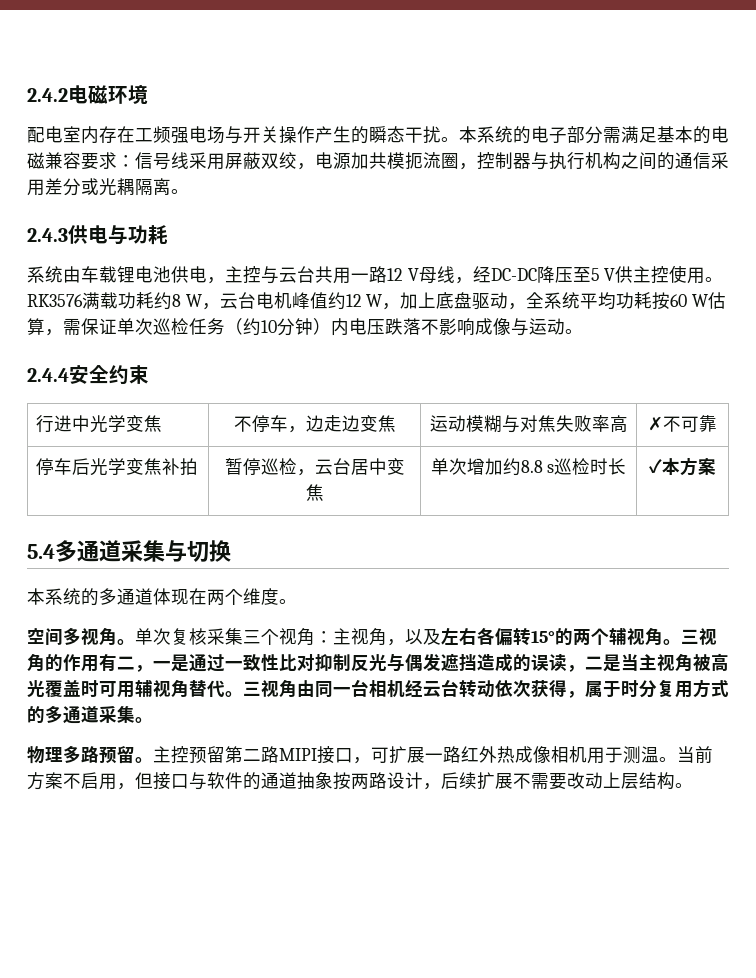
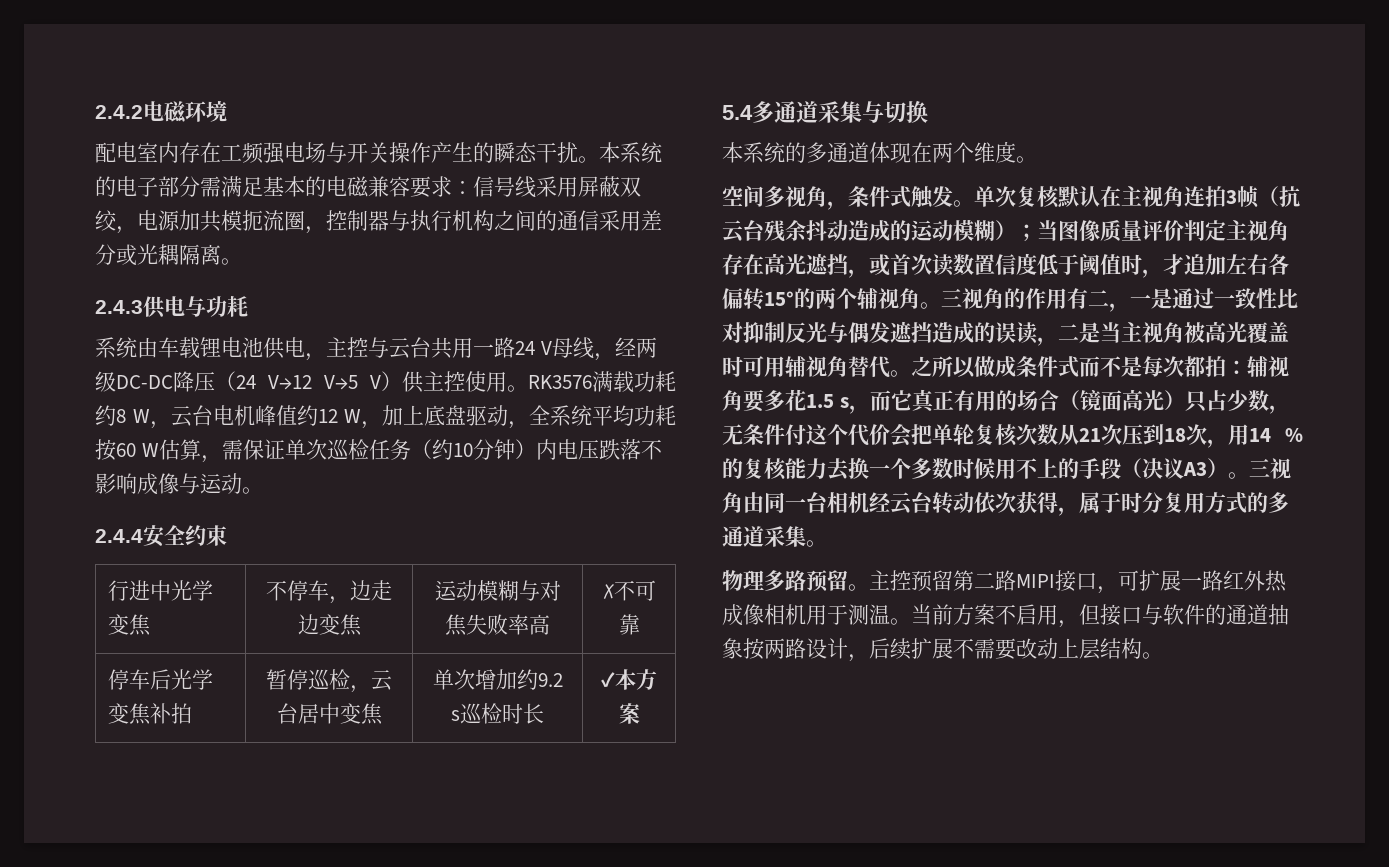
[387,268,403,281] 12 -> [515,341,535,355] 24
(491, 274) none -> [635,337,657,358] [95,371,116,392] 两级
[572,267,616,282] 至5 V -> [215,371,402,391] （24 V→12 V→5 V）
[520,460,543,473] 8.8 -> [537,673,563,687] 9.2
[117,628,441,646] 。单次复核采集三个视角：主视角，以及 -> [827,186,1300,210] [722,220,1289,243] [722,253,1226,278] ，条件式触发。单次复核默认在主视角连拍3帧（抗云台残余抖动造成的运动模糊）；当图像质量评价判定主视角存在高光遮挡，或首次读数置信度低于阈值时，才追加
(243, 694) none -> [911,356,1289,378] [722,389,1290,414] [722,423,1303,448] [722,457,1249,481] 之所以做成条件式而不是每次都拍：辅视角要多花1.5 s，而它真正有用的场合（镜面高光）只占少数，无条件付这个代价会把单轮复核次数从21次压到18次，用14 %的复核能力去换一个多数时候用不上的手段（决议A3）。

